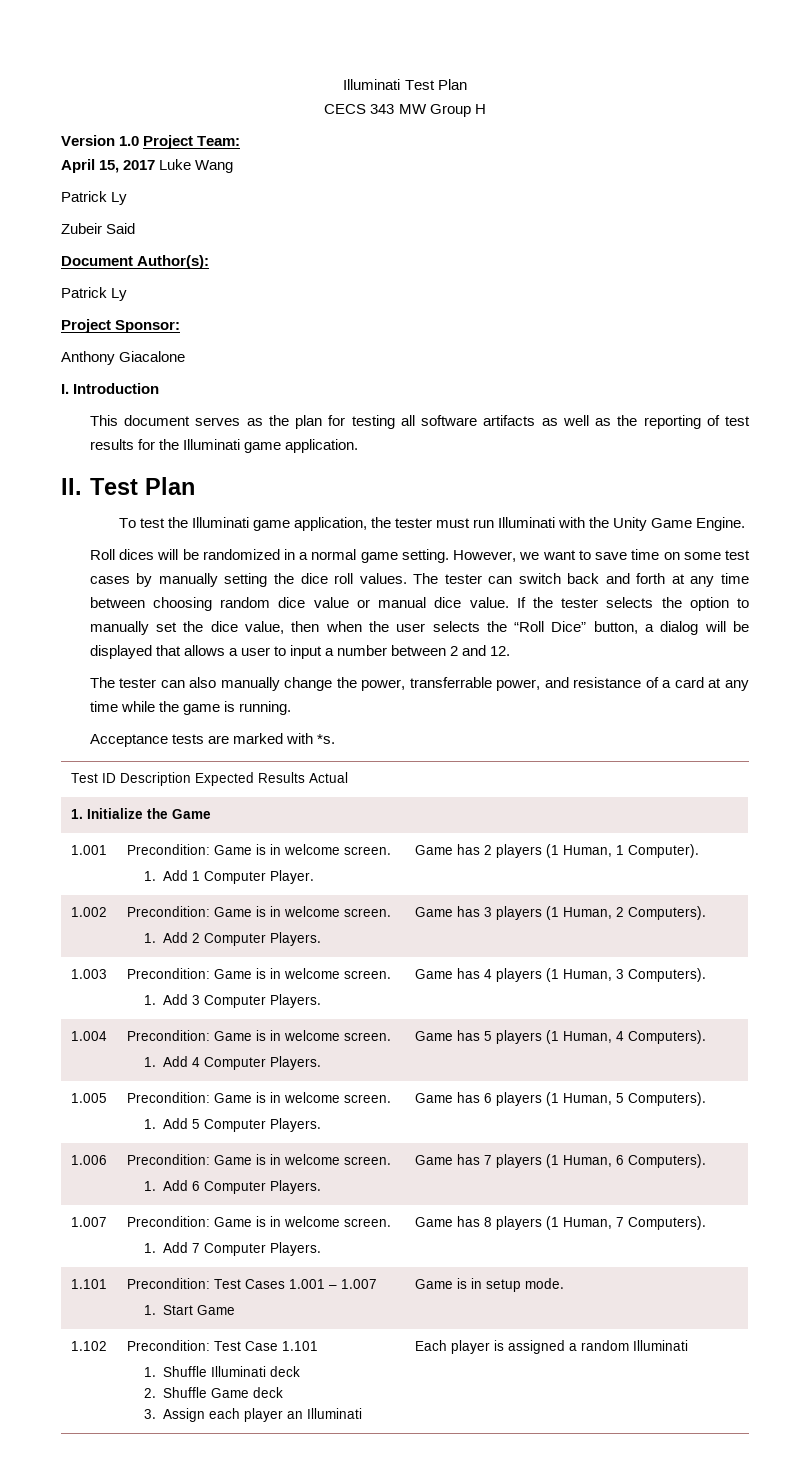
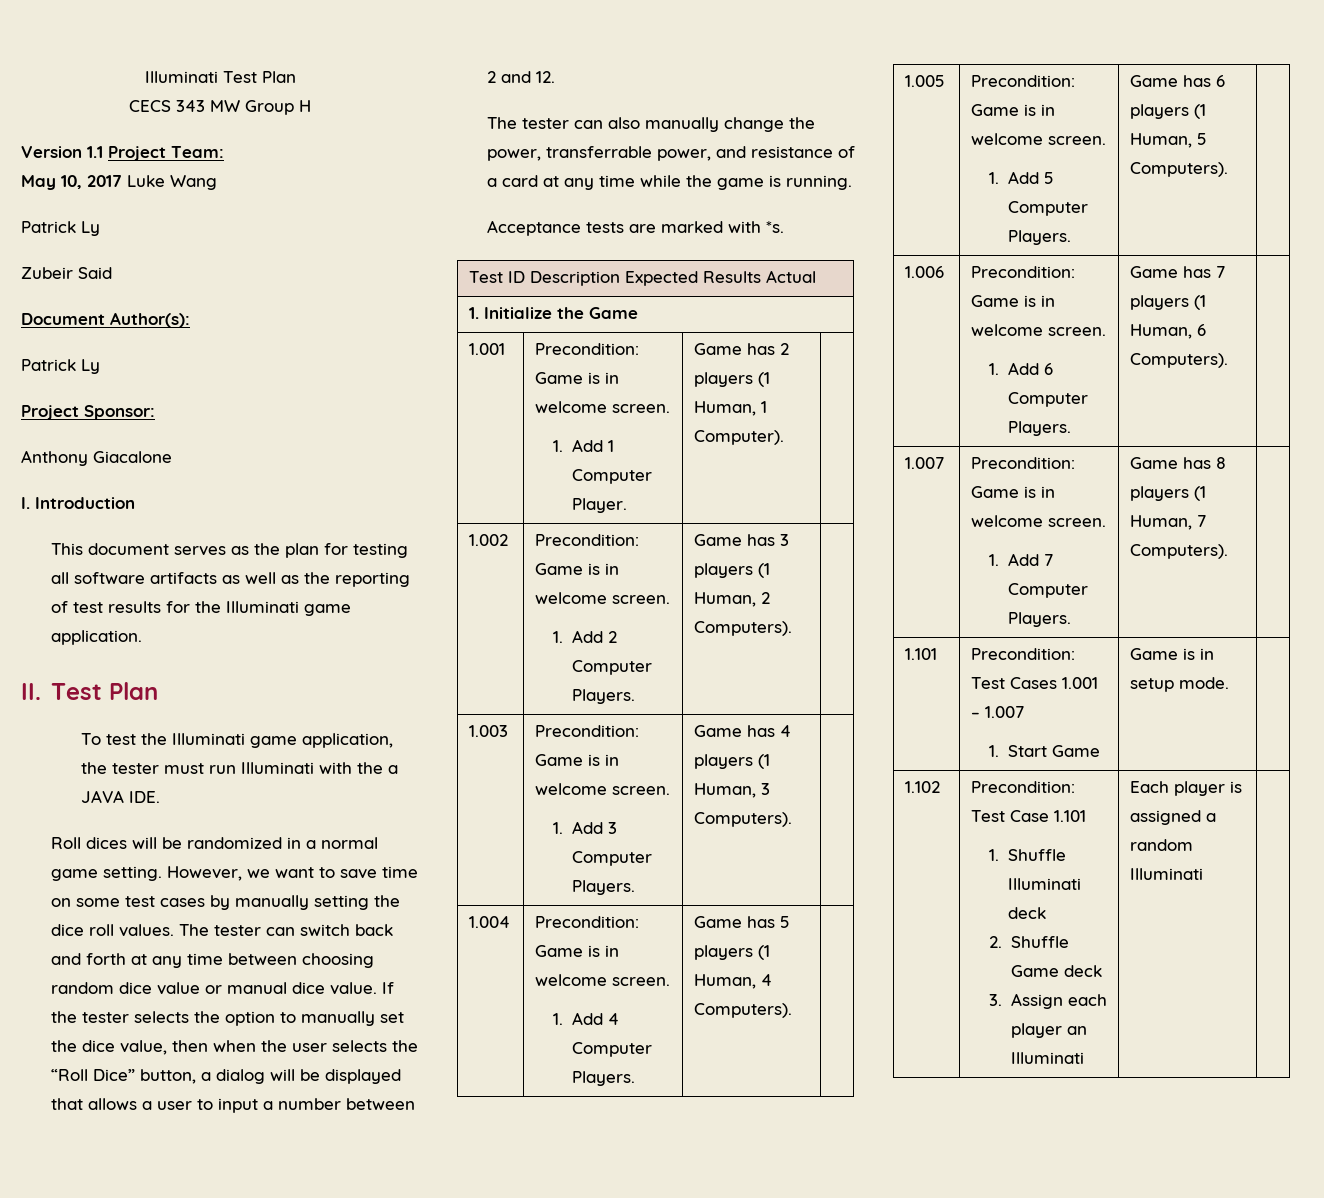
[119,136,140,146] 1.0 -> [87,146,103,158] 1.1
[61,159,120,173] April 15, -> [21,175,82,190] May 10,
[613,517,746,531] Unity Game Engine. -> [387,765,398,774] [80,790,160,803] a JAVA IDE.

